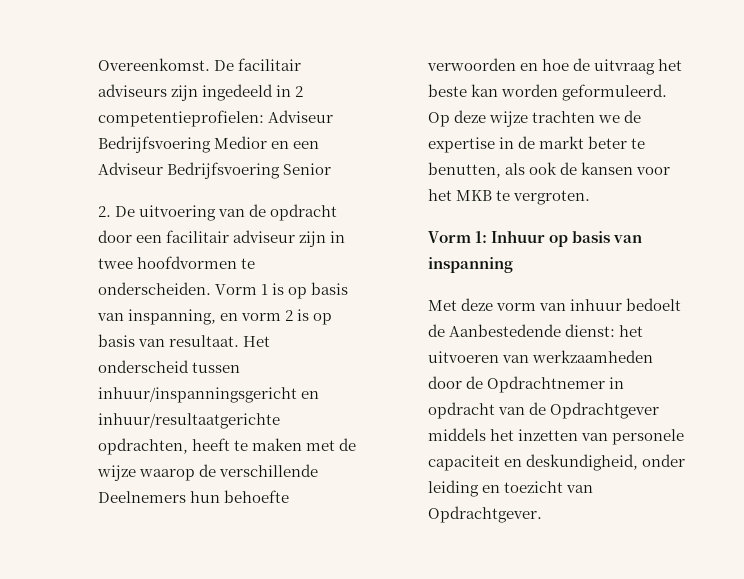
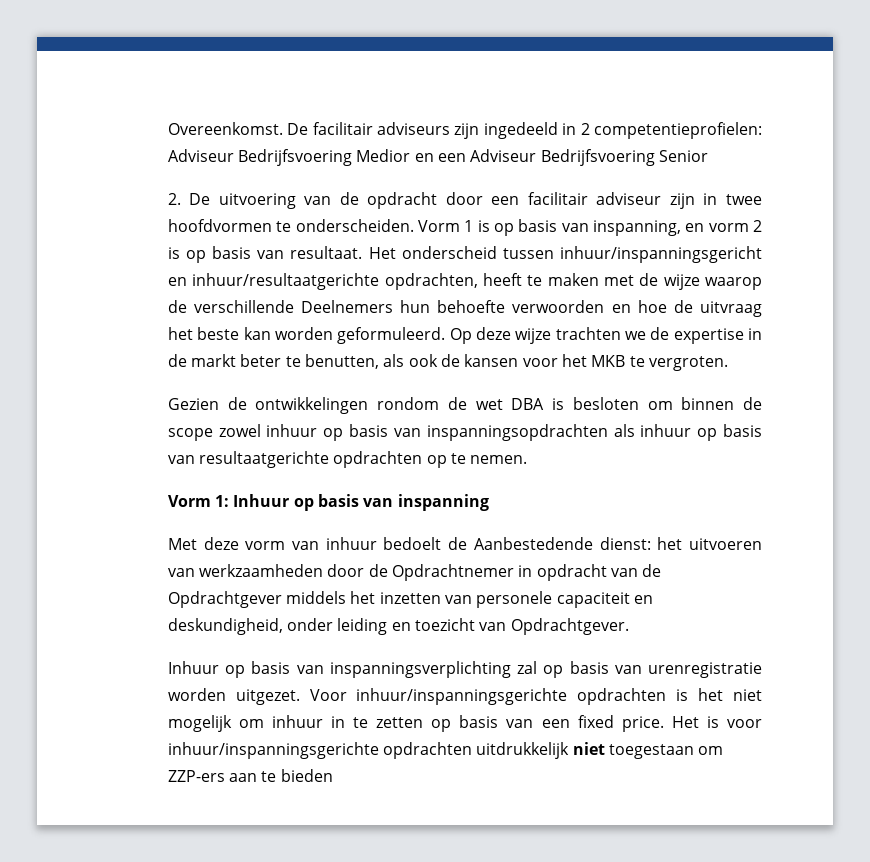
(590, 197) none -> [167,397,762,414] [167,424,763,441] [167,451,528,468] // Gezien de ontwikkelingen rondom de wet DBA is besloten om binnen de scope zowel inhuur op basis van inspanningsopdrachten als inhuur op basis van resultaatgerichte opdrachten op te nemen.
(542, 514) none -> [167,661,763,678] [167,688,763,705] [167,715,762,732] [167,742,724,759] [167,769,333,782] // Inhuur op basis van inspanningsverplichting zal op basis van urenregistratie worden uitgezet. Voor inhuur/inspanningsgerichte opdrachten is het niet mogelijk om inhuur in te zetten op basis van een fixed price. Het is voor inhuur/inspanningsgerichte opdrachten uitdrukkelijk niet toegestaan om ZZP-ers aan te bieden

